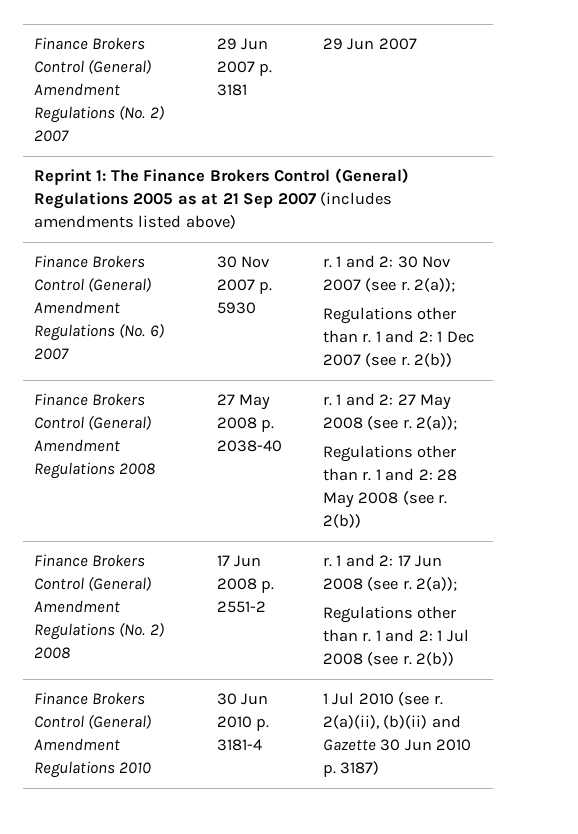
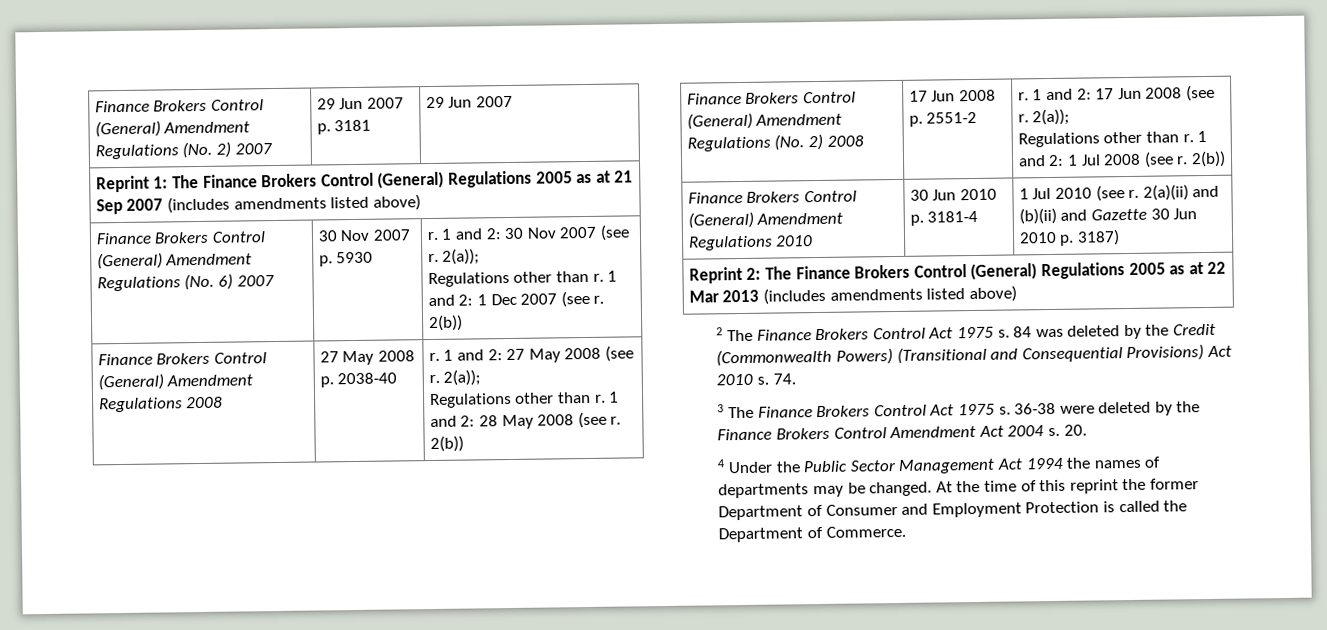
[322,715,379,729] 2(a)(ii), -> [1142,184,1220,201] 2(a)(ii) and
(380, 768) none -> [688,261,1227,284] [688,285,1017,305] [716,323,1217,342] [716,344,1232,367] [716,373,796,386] [717,401,1201,419] [717,424,1087,441] [717,456,1162,474] [718,478,1199,499] [718,500,1188,521] [718,525,906,543] // Reprint 2: The Finance Brokers Control (General) Regulations 2005 as at 22 Mar 2013 (includes amendments listed above) // 2 The Finance Brokers Control Act 1975 s. 84 was deleted by the Credit (Commonwealth Powers) (Transitional and Consequential Provisions) Act 2010 s. 74. // 3 The Finance Brokers Control Act 1975 s. 36-38 were deleted by the Finance Brokers Control Amendment Act 2004 s. 20. // 4 Under the Public Sector Management Act 1994 the names of departments may be changed. At the time of this reprint the former Department of Consumer and Employment Protection is called the Department of Commerce.

